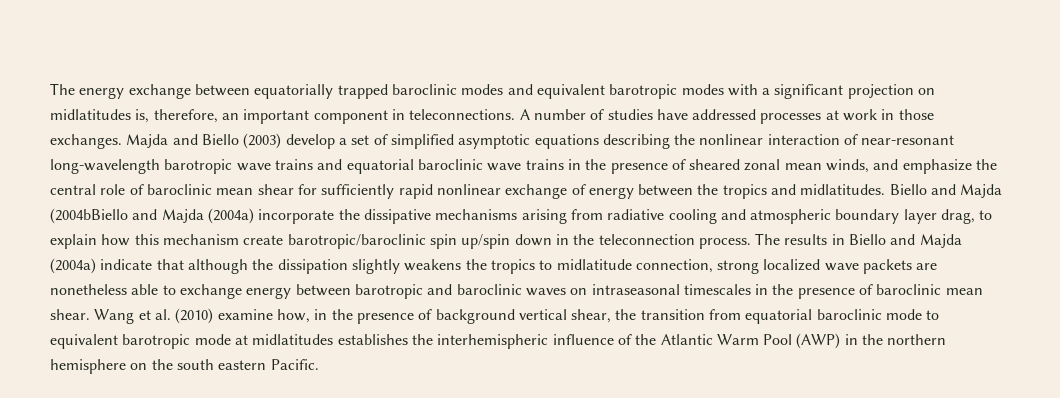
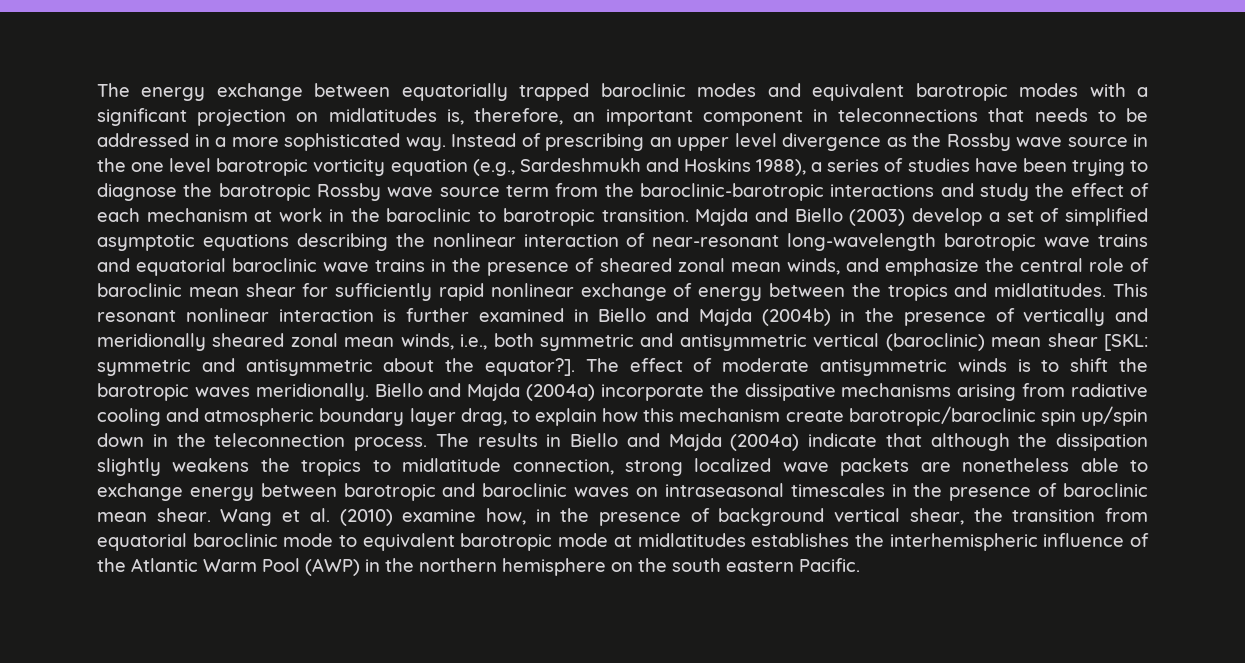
[409,109,934,124] [50,134,122,149] teleconnections. A number of studies have addressed processes at work in those exchanges. -> [838,108,1148,122] [97,133,1148,151] [97,158,1148,176] [97,183,1149,201] [97,208,689,226] teleconnections that needs to be addressed in a more sophisticated way. Instead of prescribing an upper level divergence as the Rossby wave source in the one level barotropic vorticity equation (e.g., Sardeshmukh and Hoskins 1988), a series of studies have been trying to diagnose the barotropic Rossby wave source term from the baroclinic-barotropic interactions and study the effect of each mechanism at work in the baroclinic to barotropic transition.
[889,184,1003,198] [50,208,128,224] Biello and Majda (2004bBiello -> [1112,283,1148,297] [97,308,1148,326] [97,333,1148,351] [97,358,1148,376] [97,383,423,401] This resonant nonlinear interaction is further examined in Biello and Majda (2004b) in the presence of vertically and meridionally sheared zonal mean winds, i.e., both symmetric and antisymmetric vertical (baroclinic) mean shear [SKL: symmetric and antisymmetric about the equator?]. The effect of moderate antisymmetric winds is to shift the barotropic waves meridionally. Biello

